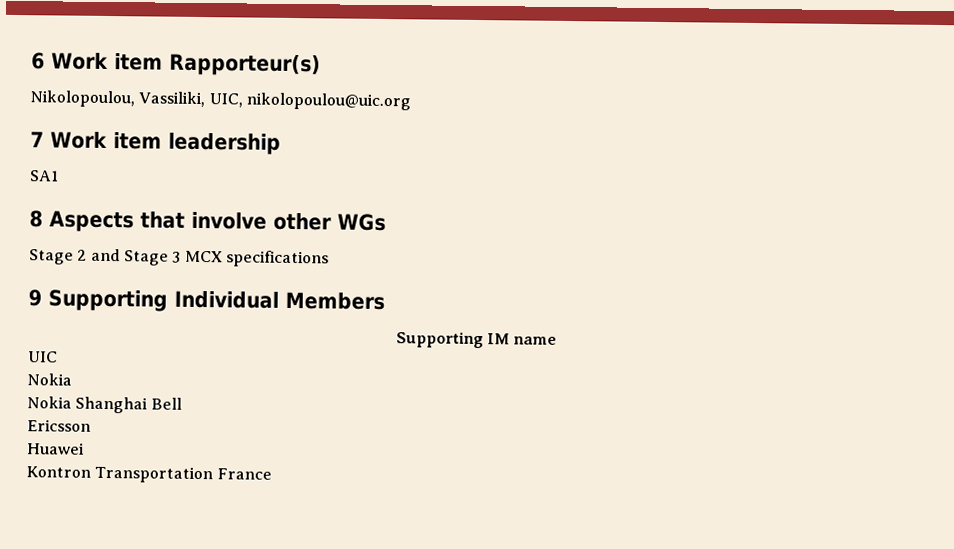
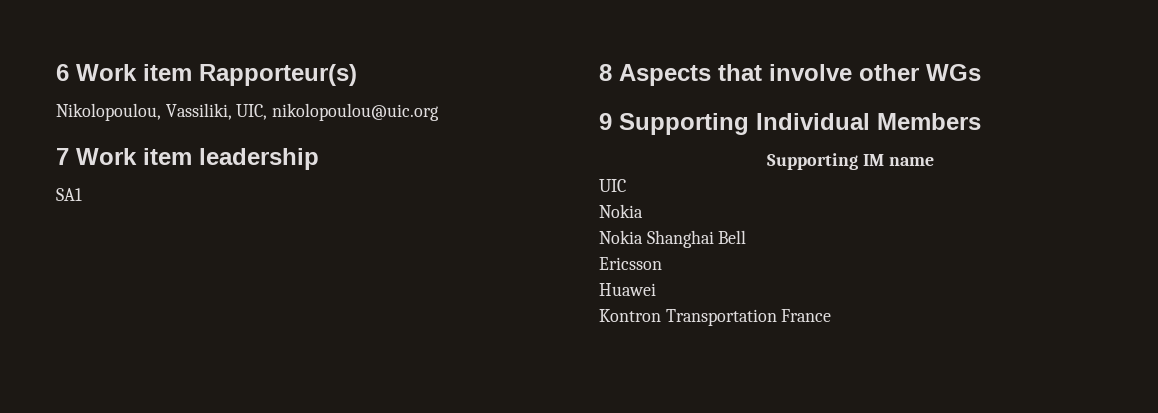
[29,248,329,268] // Stage 2 and Stage 3 MCX specifications -> (981, 72) none

